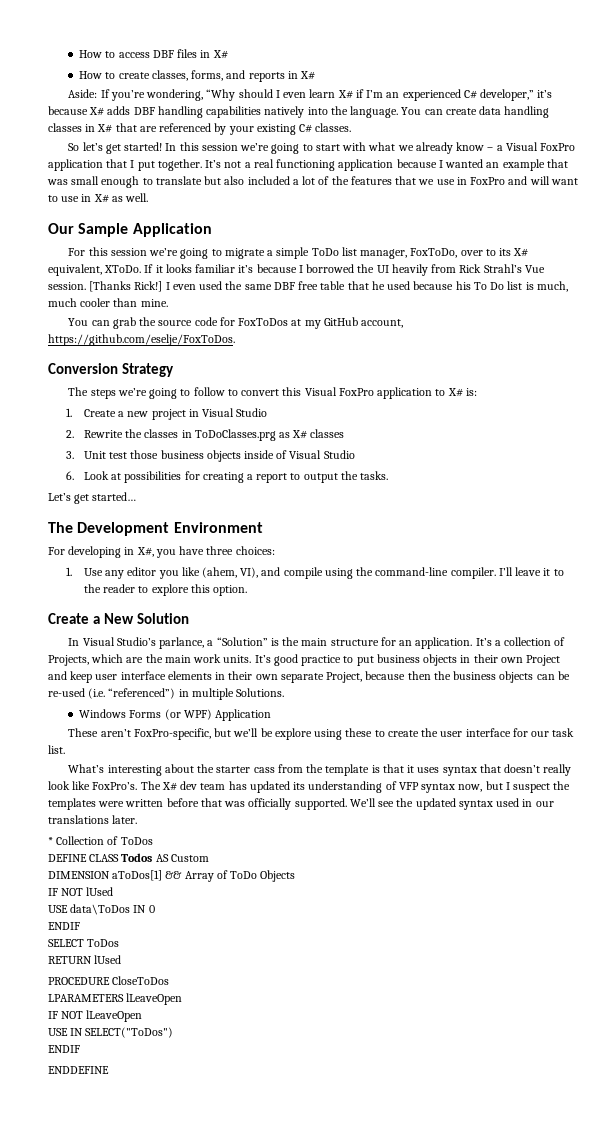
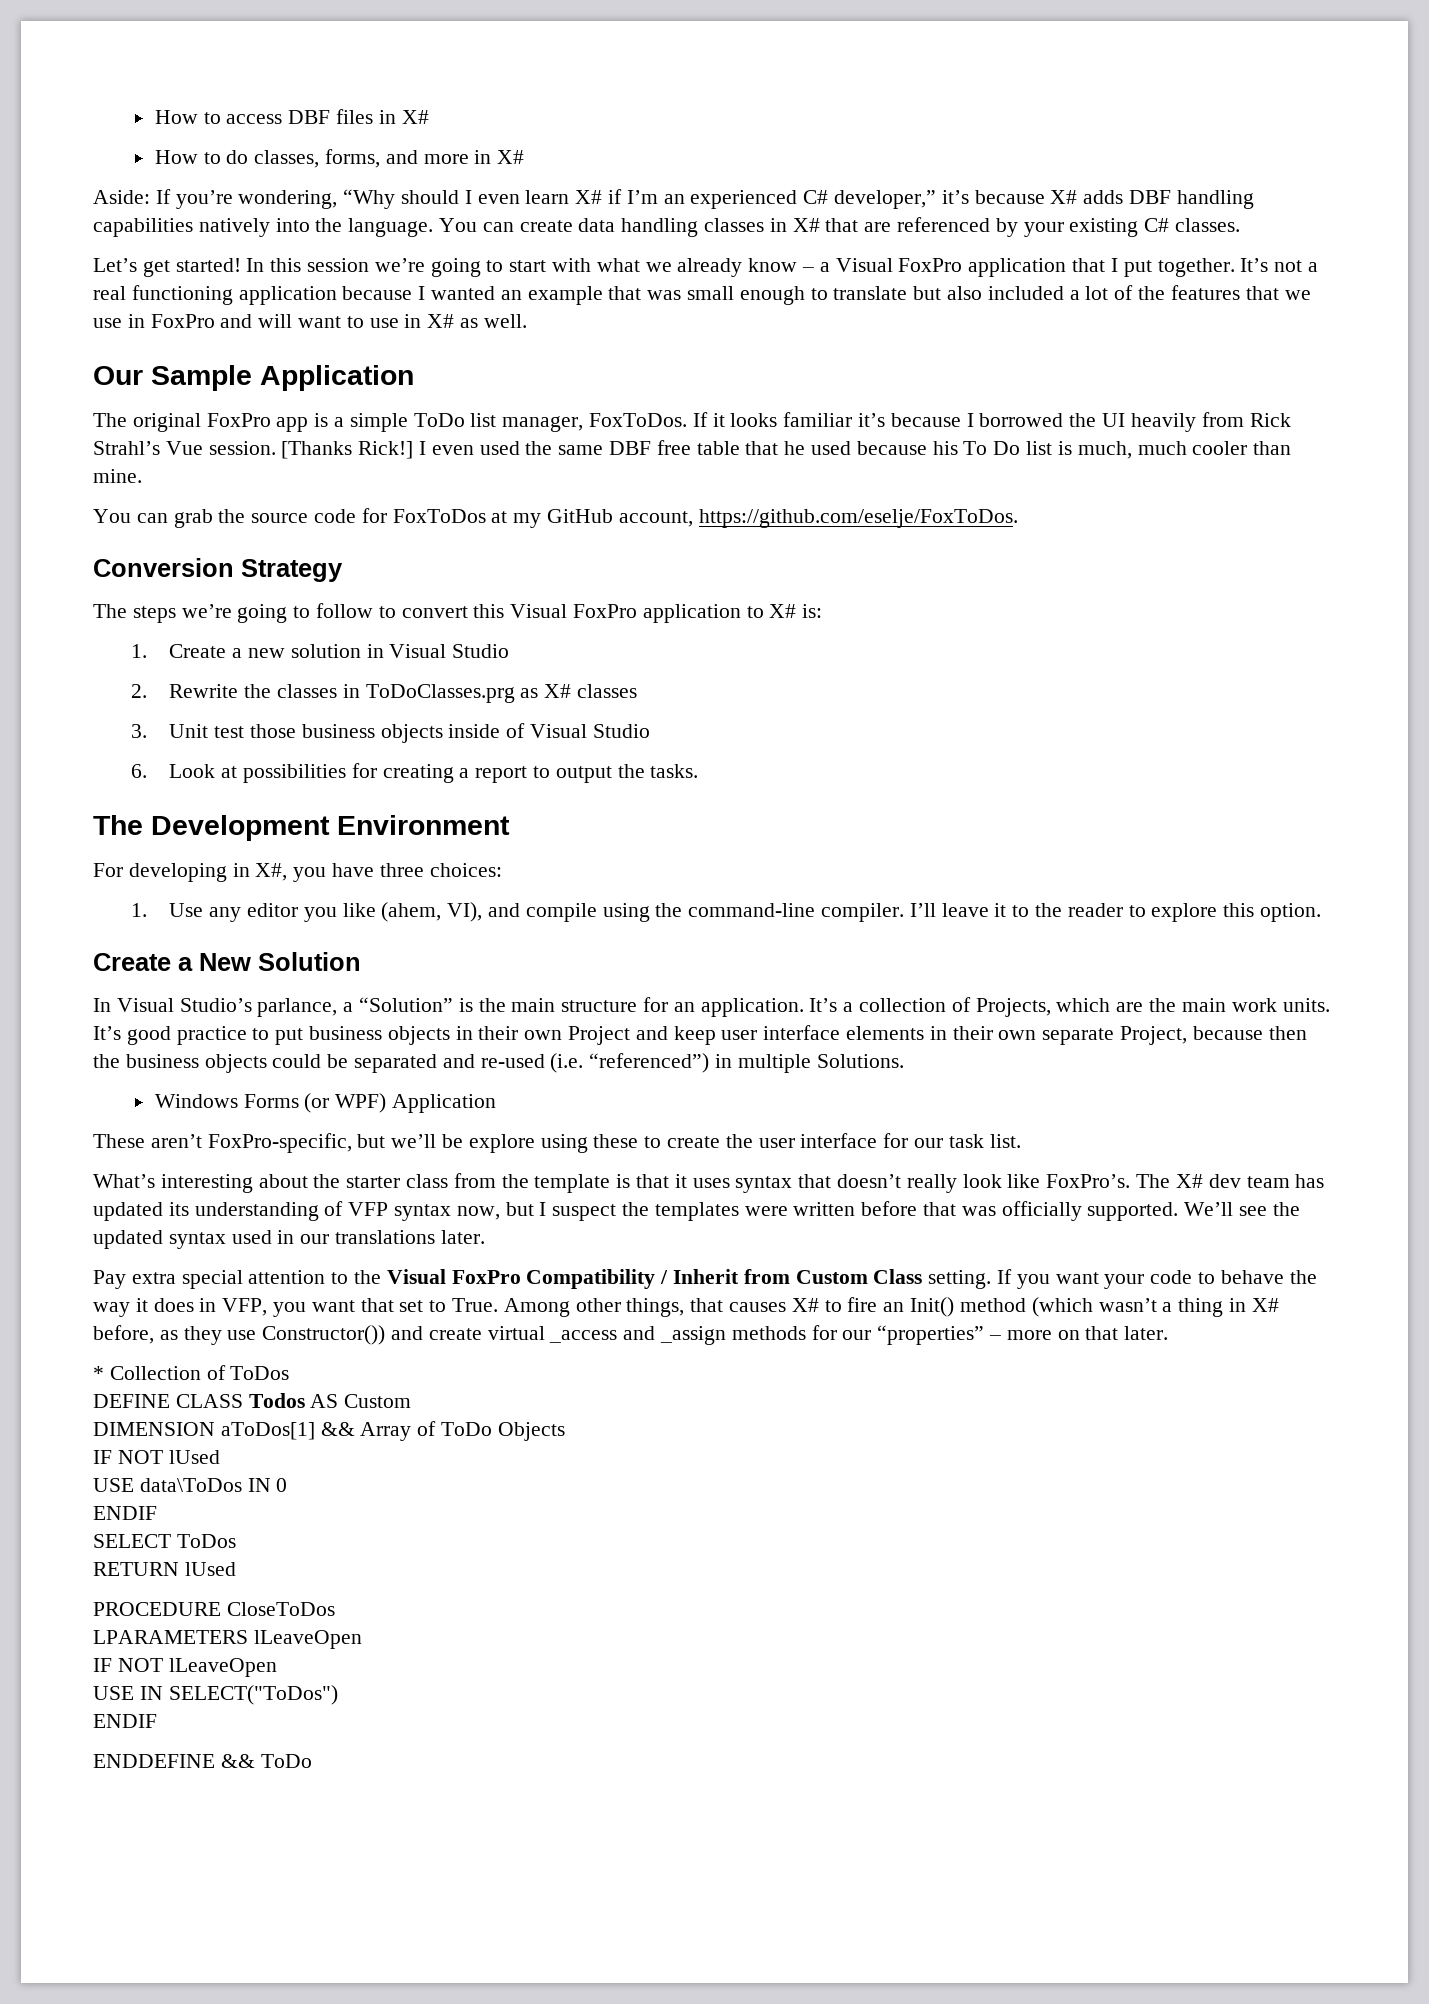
[118,72,150,79] create -> [226,150,249,164] do
[248,72,285,82] reports -> [423,154,469,164] more
[68,142,103,151] So let’s -> [93,258,137,272] Let’s
[68,247,265,259] For this session we’re going to migrate -> [93,413,329,432] The original FoxPro app is
[410,248,529,258] [48,264,142,276] FoxToDo, over to its X# equivalent, XToDo. -> [589,413,688,427] FoxToDos.
[151,409,186,420] project -> [290,644,361,658] solution
[48,492,137,504] // Let’s get started… -> (699, 771) none
[536,671,570,680] can be -> [272,1054,475,1073] could be separated and
[253,767,275,773] cass -> [406,1174,449,1188] class
(138, 819) none -> [93,1269,1317,1289] [93,1297,1279,1317] [93,1325,1169,1345] // Pay extra special attention to the Visual FoxPro Compatibility / Inherit from Custom Class setting. If you want your code to behave the way it does in VFP, you want that set to True. Among other things, that causes X# to fire an Init() method (which wasn’t a thing in X# before, as they use Constructor()) and create virtual _access and _assign methods for our “properties” – more on that later.
(109, 1070) none -> [220,1754,312,1768] && ToDo

